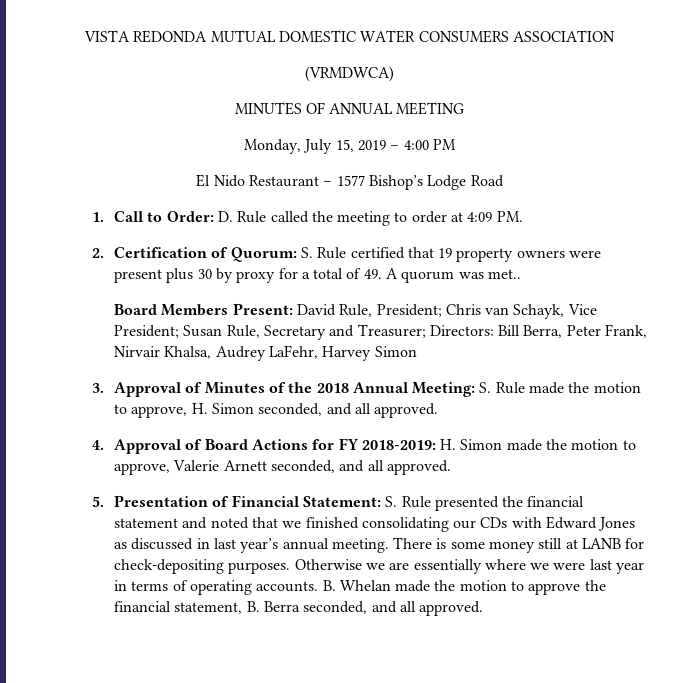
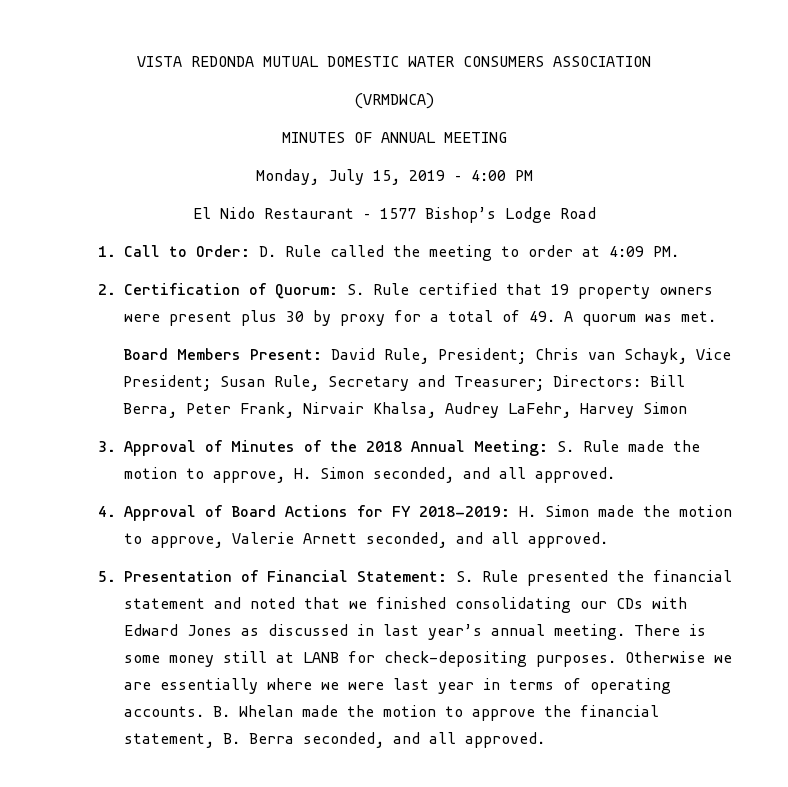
[488,269,522,279] met.. -> [681,311,717,322] met.

